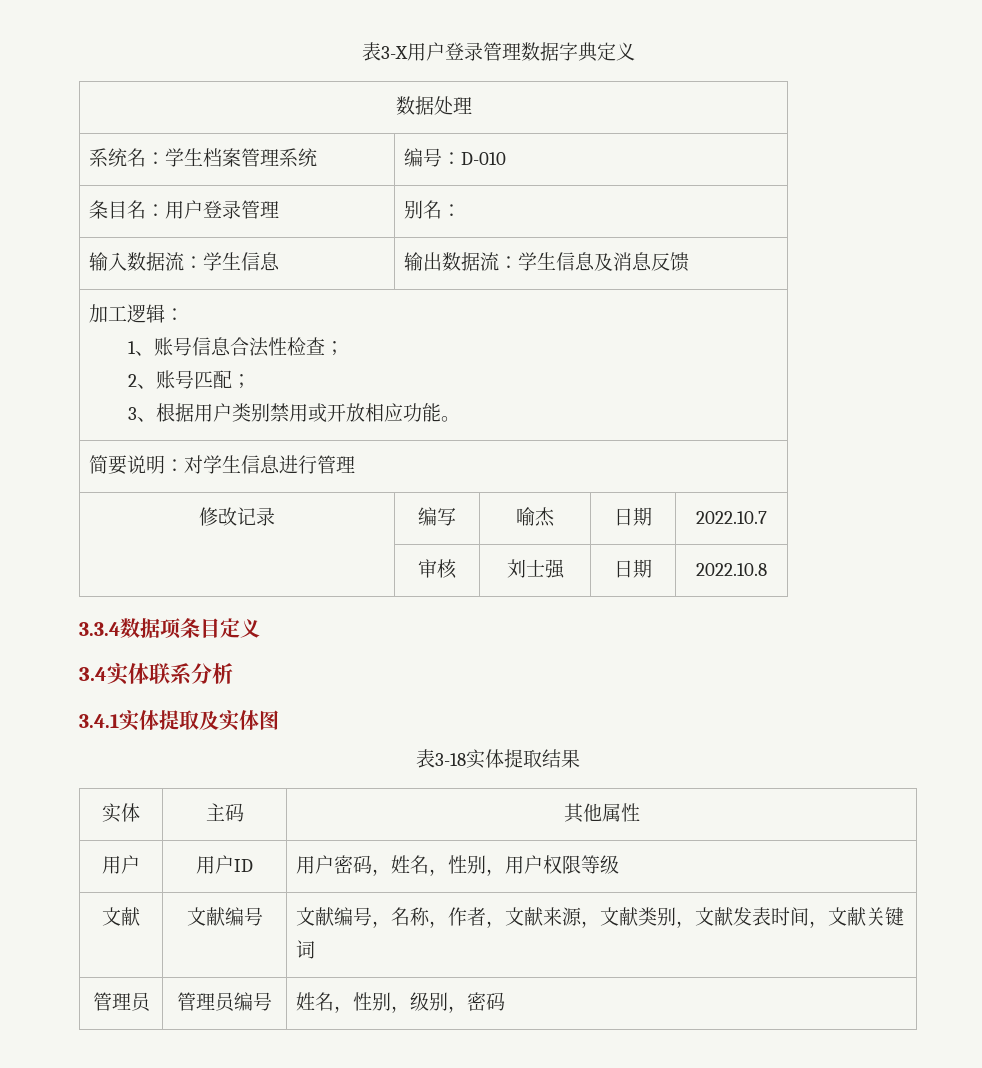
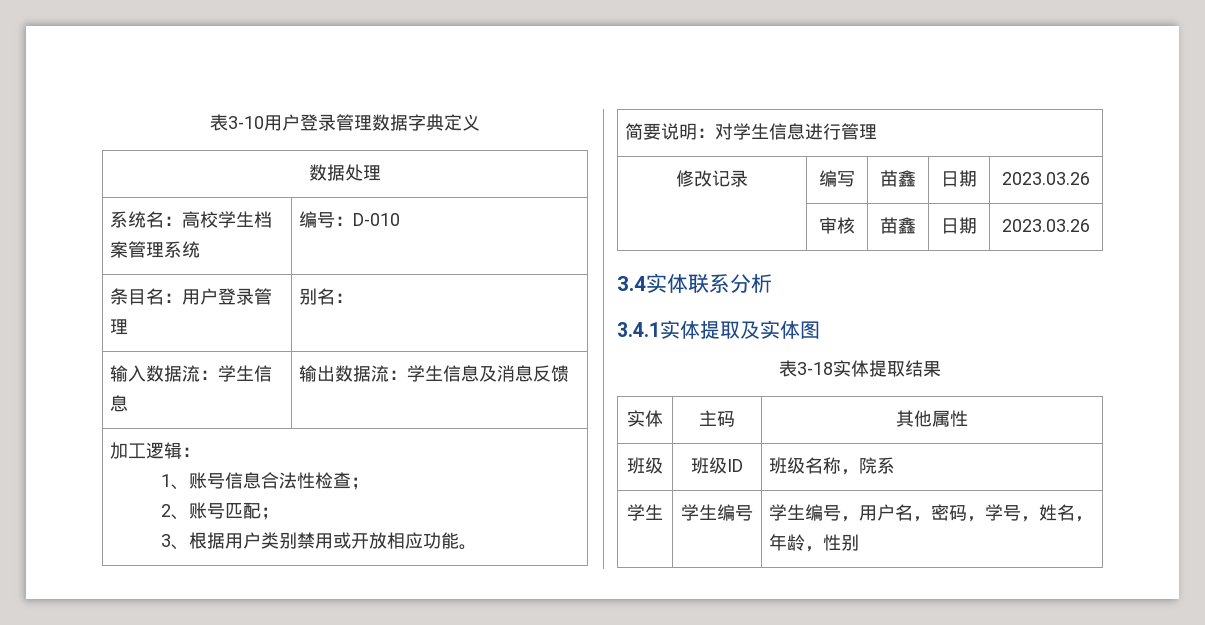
[361,42,408,61] 表3-X -> [210,114,264,131] 表3-10
(166, 158) none -> [182,211,219,228] 高校
[516,507,555,527] [614,507,652,526] [696,511,767,524] 喻杰 | 日期 | 2022.10.7 -> [880,170,916,187] [941,170,977,187] [1002,172,1090,185] 苗鑫 | 日期 | 2023.03.26
[506,559,565,579] [614,559,652,578] [696,563,767,576] [79,618,260,639] 刘士强 | 日期 | 2022.10.8 // 3.3.4数据项条目定义 -> [880,217,916,234] [941,217,977,234] [1002,219,1090,232] 苗鑫 | 日期 | 2023.03.26
[102,855,140,874] [196,855,253,874] [296,855,620,876] [102,907,140,926] [186,907,263,926] [296,907,905,928] [296,940,316,959] [92,992,152,1012] [177,992,272,1012] [296,992,506,1013] 用户 | 用户ID | 用户密码，姓名，性别，用户权限等级 // 文献 | 文献编号 | 文献编号，名称，作者，文献来源，文献类别，文献发表时间，文献关键词 // 管理员 | 管理员编号 | 姓名，性别，级别，密码 -> [627,457,663,474] [691,457,743,474] [769,457,896,475] [627,504,663,521] [681,504,753,521] [769,504,1094,522] [769,534,860,552] 班级 | 班级ID | 班级名称，院系 // 学生 | 学生编号 | 学生编号，用户名，密码，学号，姓名，年龄，性别

